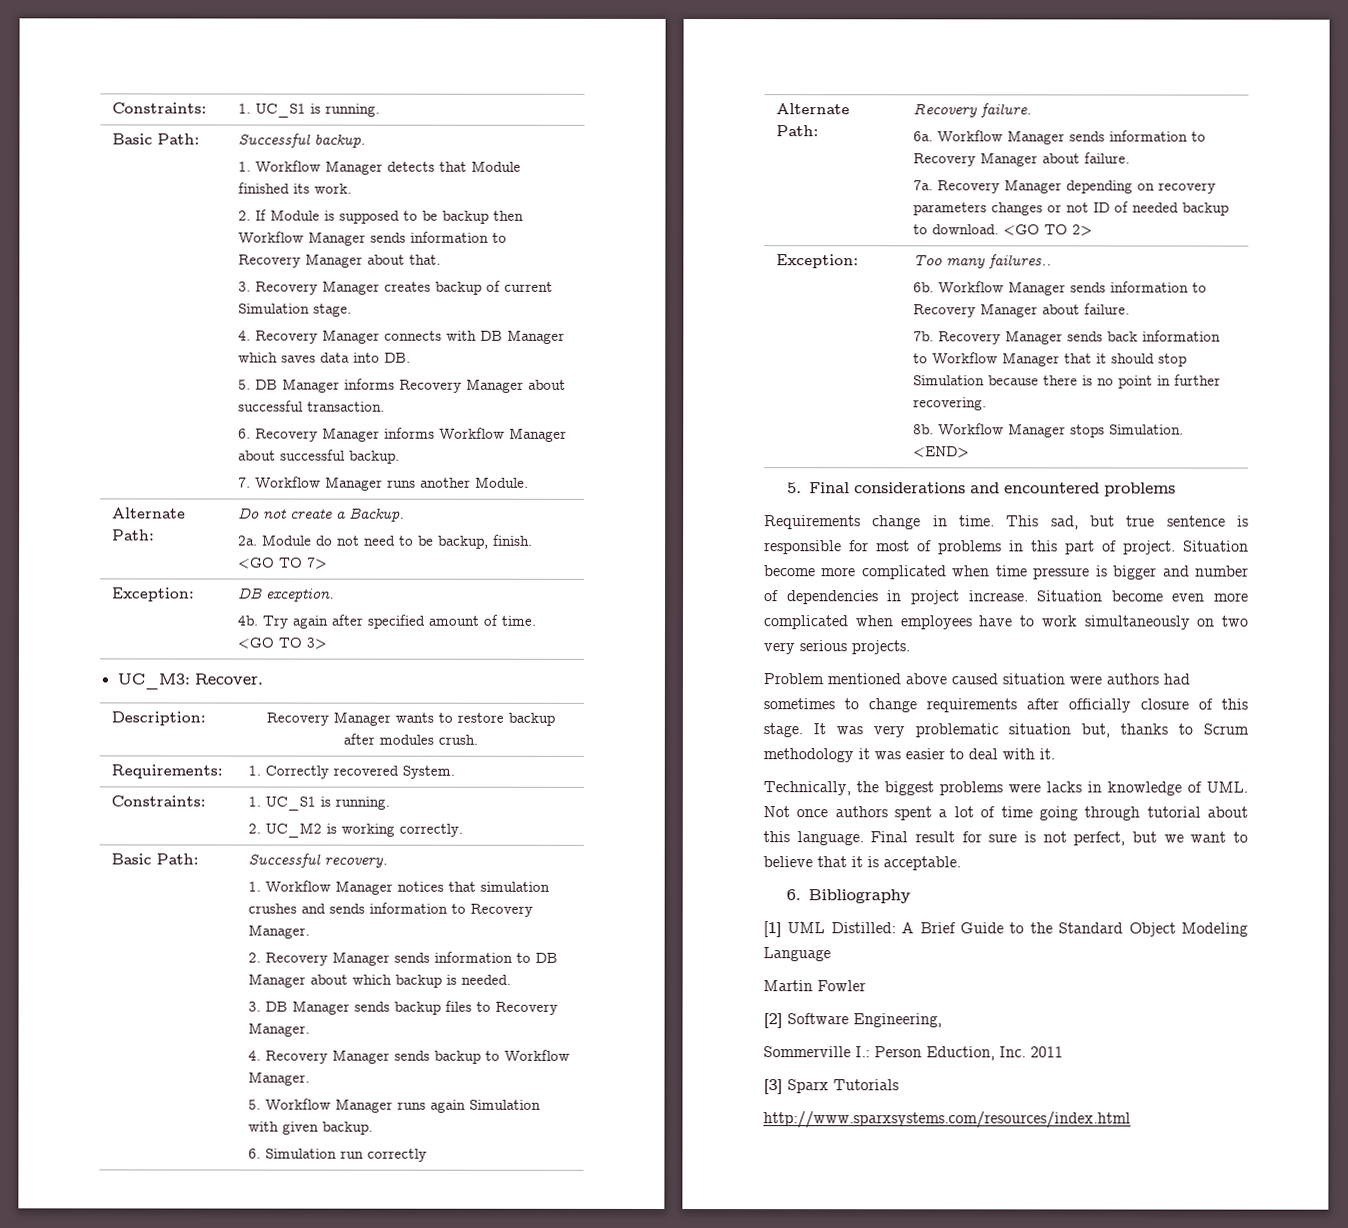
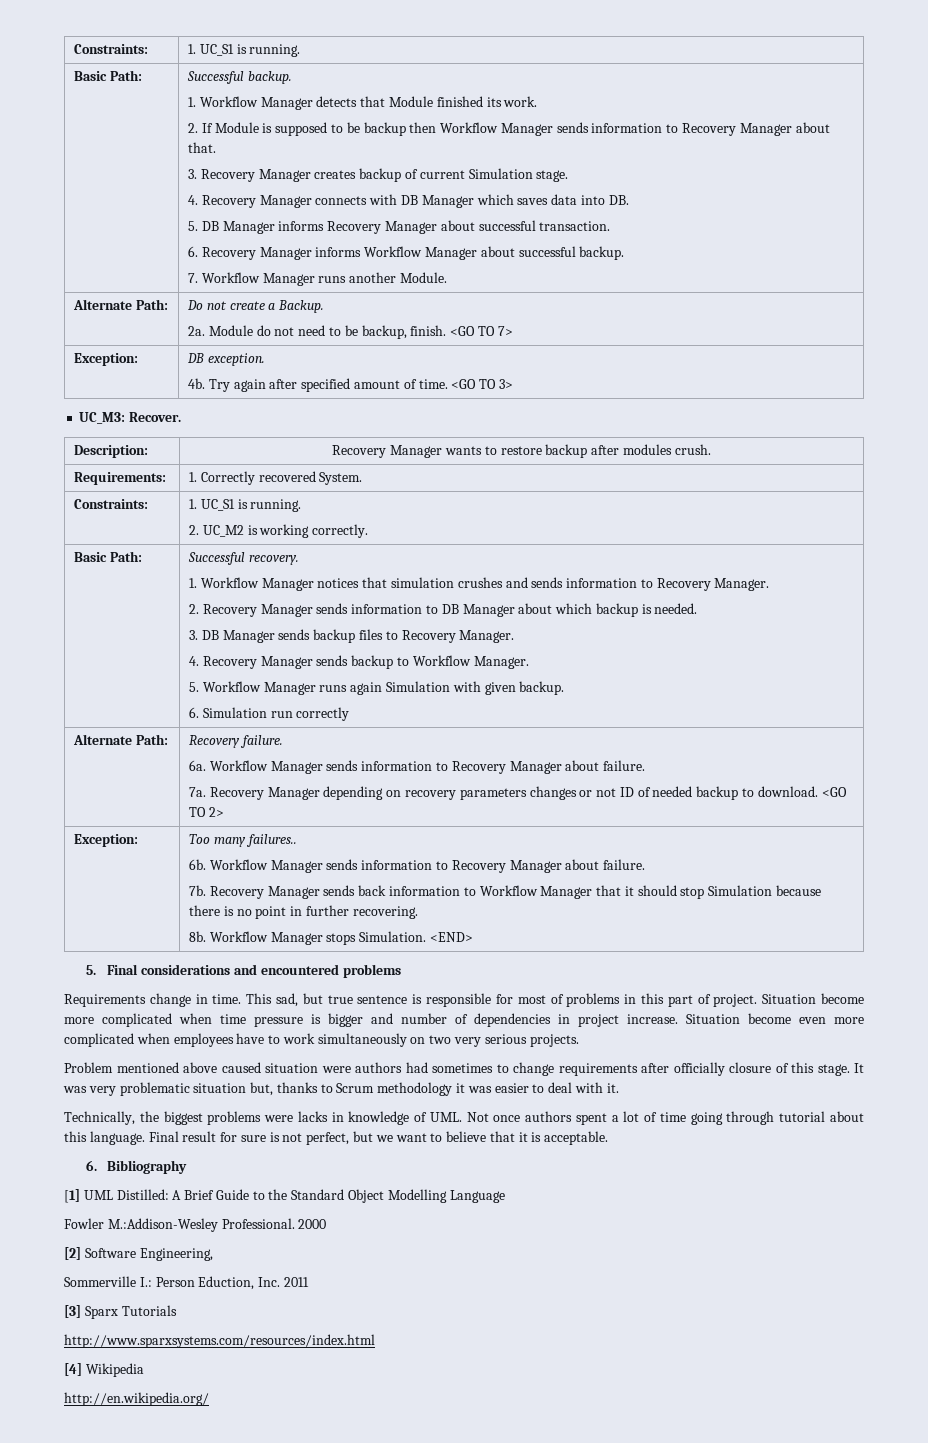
[1181,922,1248,937] Modeling -> [387,1189,447,1203] Modelling
[763,980,813,992] Martin -> (505, 1196) none
(866, 986) none -> [107,1218,327,1232] M.:Addison-Wesley Professional. 2000
(1131, 1120) none -> [64,1363,144,1377] [64,1392,209,1406] // [4] Wikipedia // http://en.wikipedia.org/

